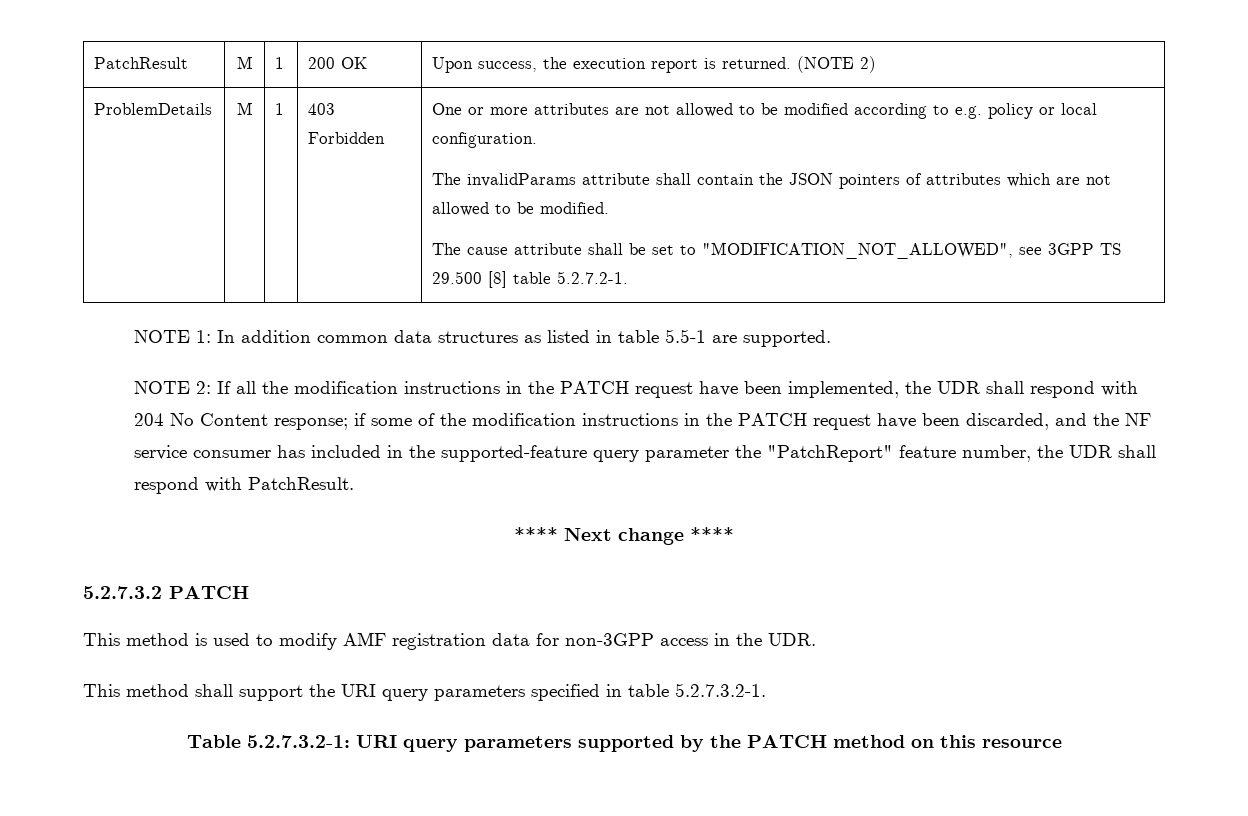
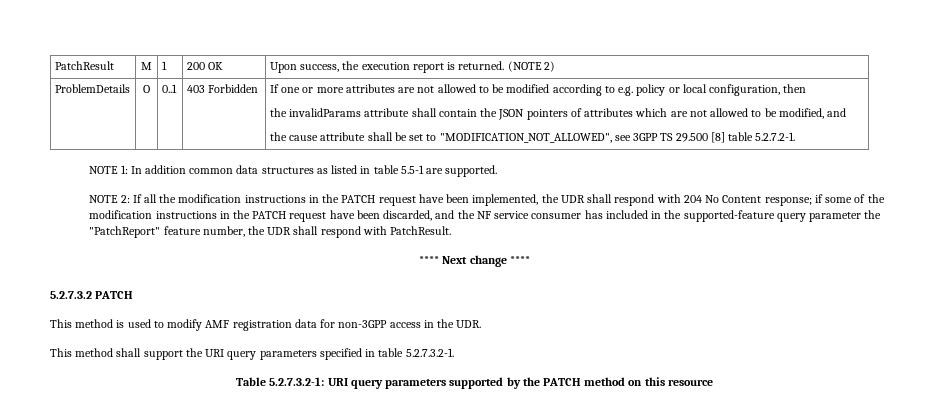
[236,102,253,115] [275,103,285,115] M | 1 -> [143,85,150,93] [161,84,177,93] O | 0..1
[432,103,463,115] One -> [269,84,301,93] If one
[432,132,538,148] [432,173,462,185] configuration. // The -> [708,84,807,96] [269,108,287,117] configuration, then // the
[540,202,610,214] [432,243,462,255] modified. // The -> [778,108,846,119] [269,132,287,141] modified, and // the

